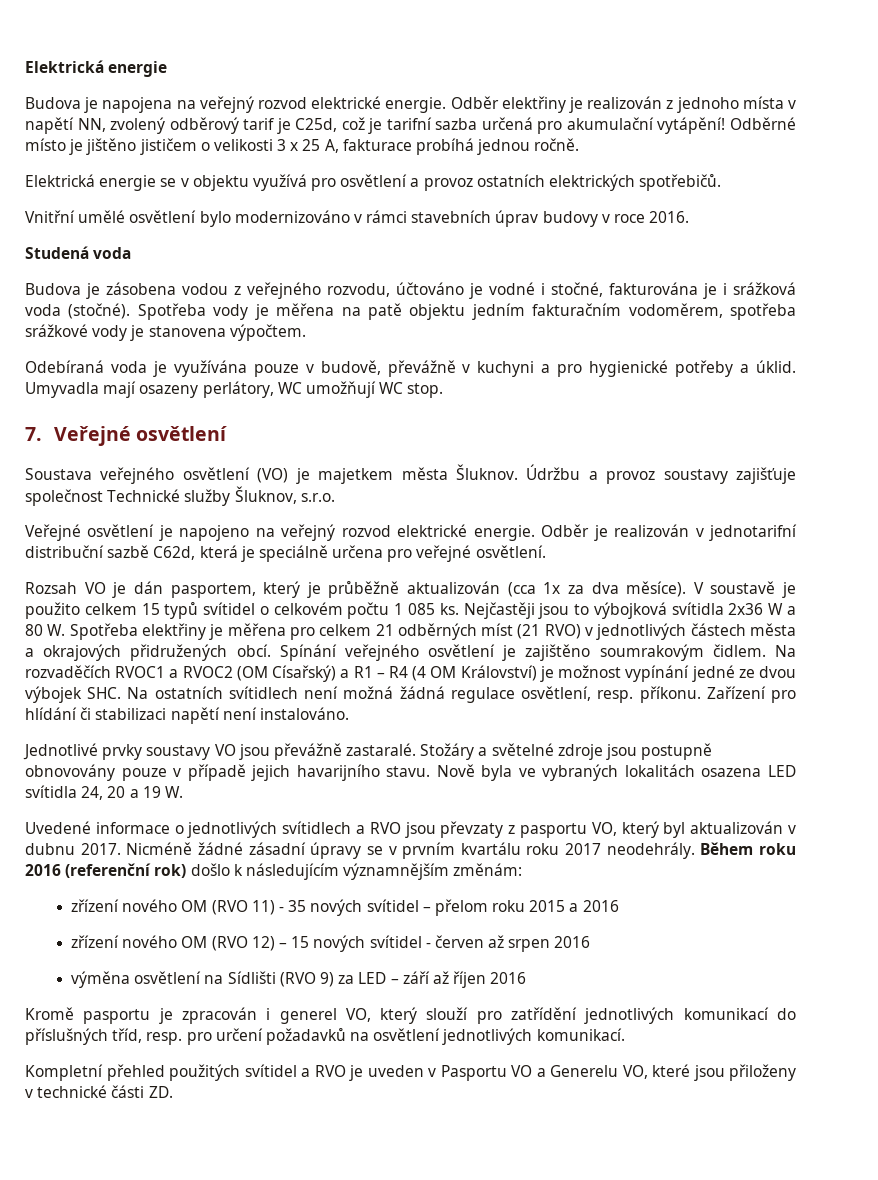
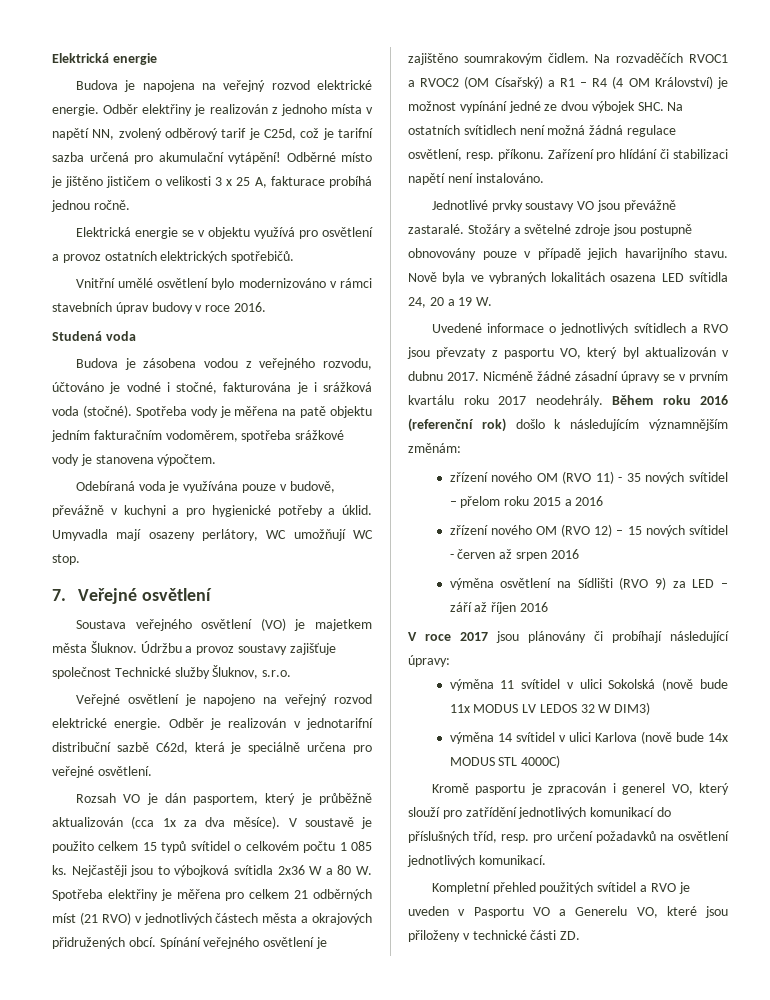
(527, 978) none -> [408,631,729,643] [408,655,450,667] [449,678,728,691] [449,702,651,715] [449,731,728,744] [449,755,561,768] // V roce 2017 jsou plánovány či probíhají následující úpravy: // výměna 11 svítidel v ulici Sokolská (nově bude 11x MODUS LV LEDOS 32 W DIM3) // výměna 14 svítidel v ulici Karlova (nově bude 14x MODUS STL 4000C)

